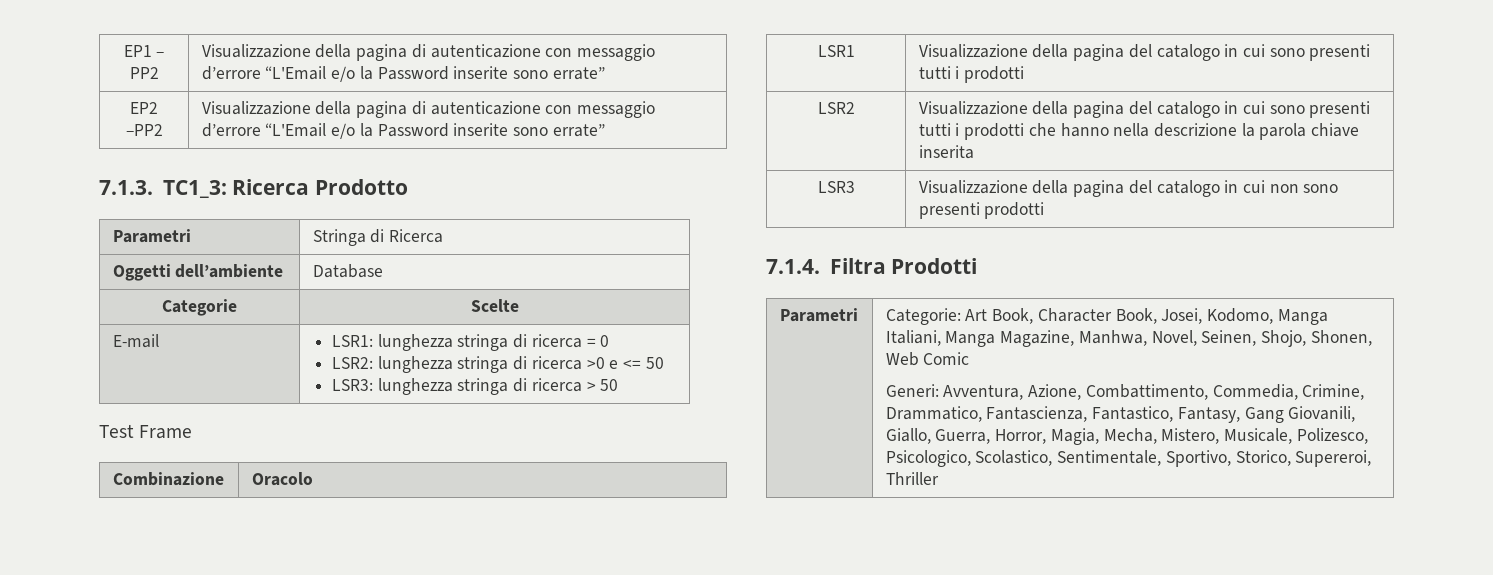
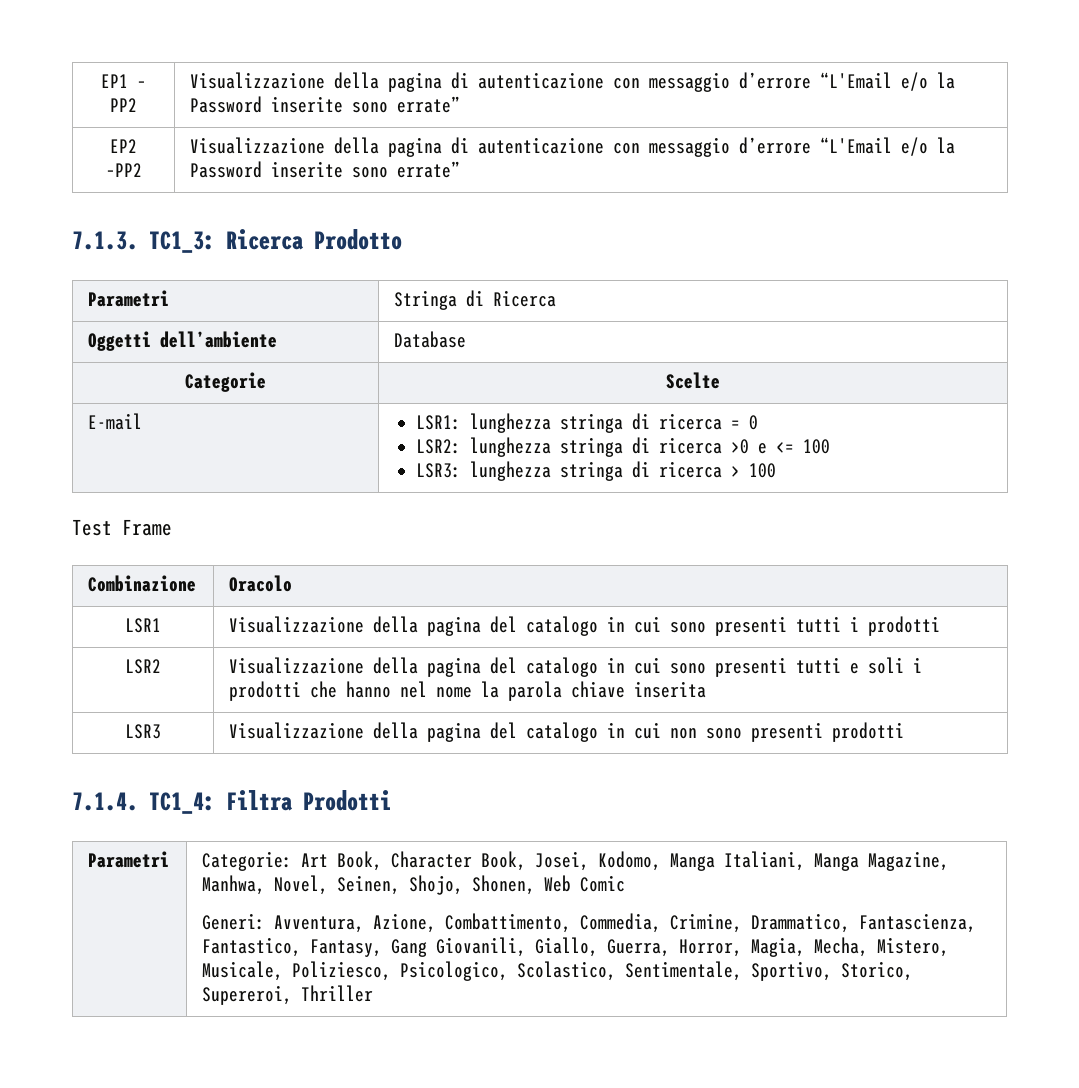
[645,357,664,369] 50 -> [802,439,830,454] 100
[600,379,619,391] 50 -> [748,463,776,478] 100
(951, 129) none -> [850,657,905,674] e soli
[1113,123,1238,137] nella descrizione -> [400,681,473,698] nel nome
(820, 266) none -> [148,792,215,814] TC1_4:
[1296,428,1368,444] Polizesco, -> [292,961,392,981] Poliziesco,

